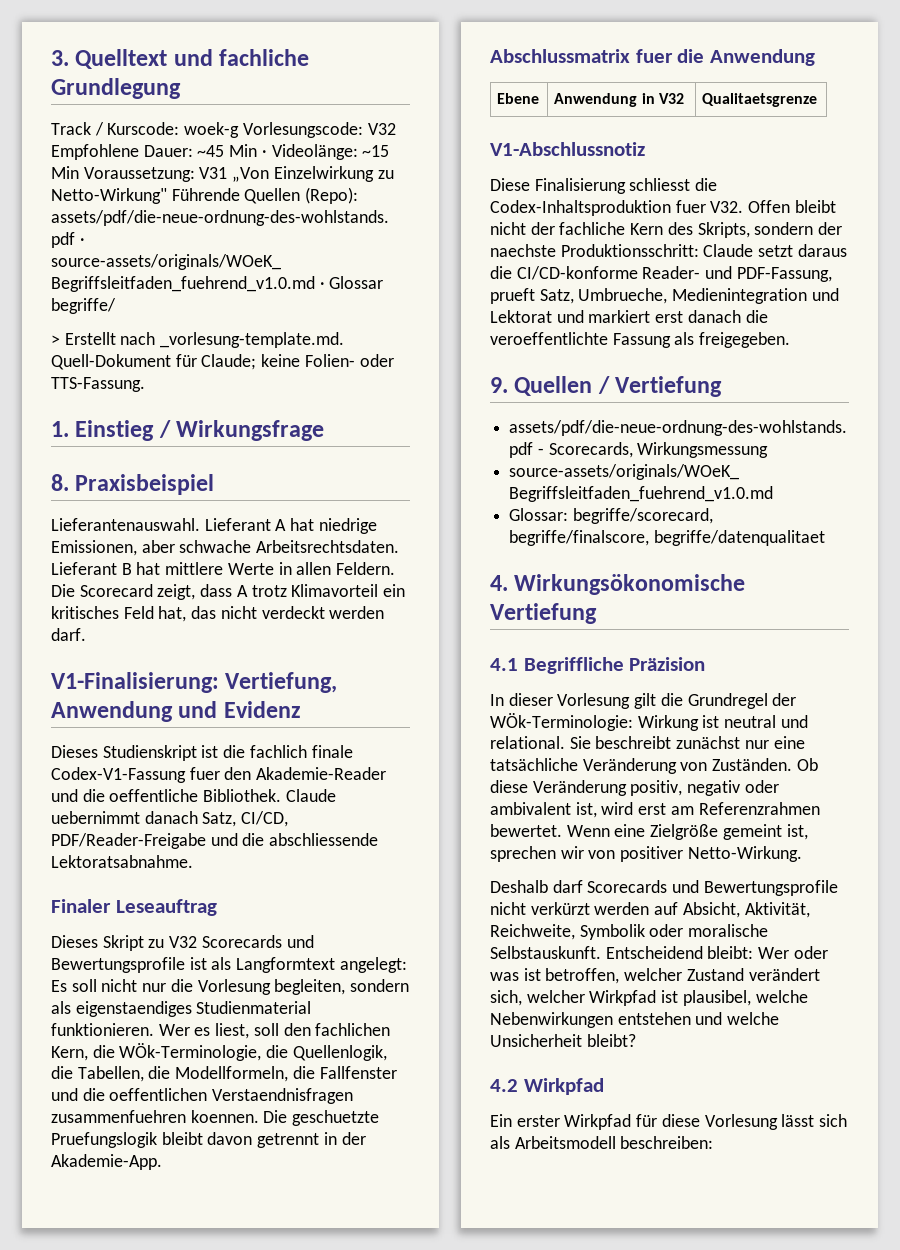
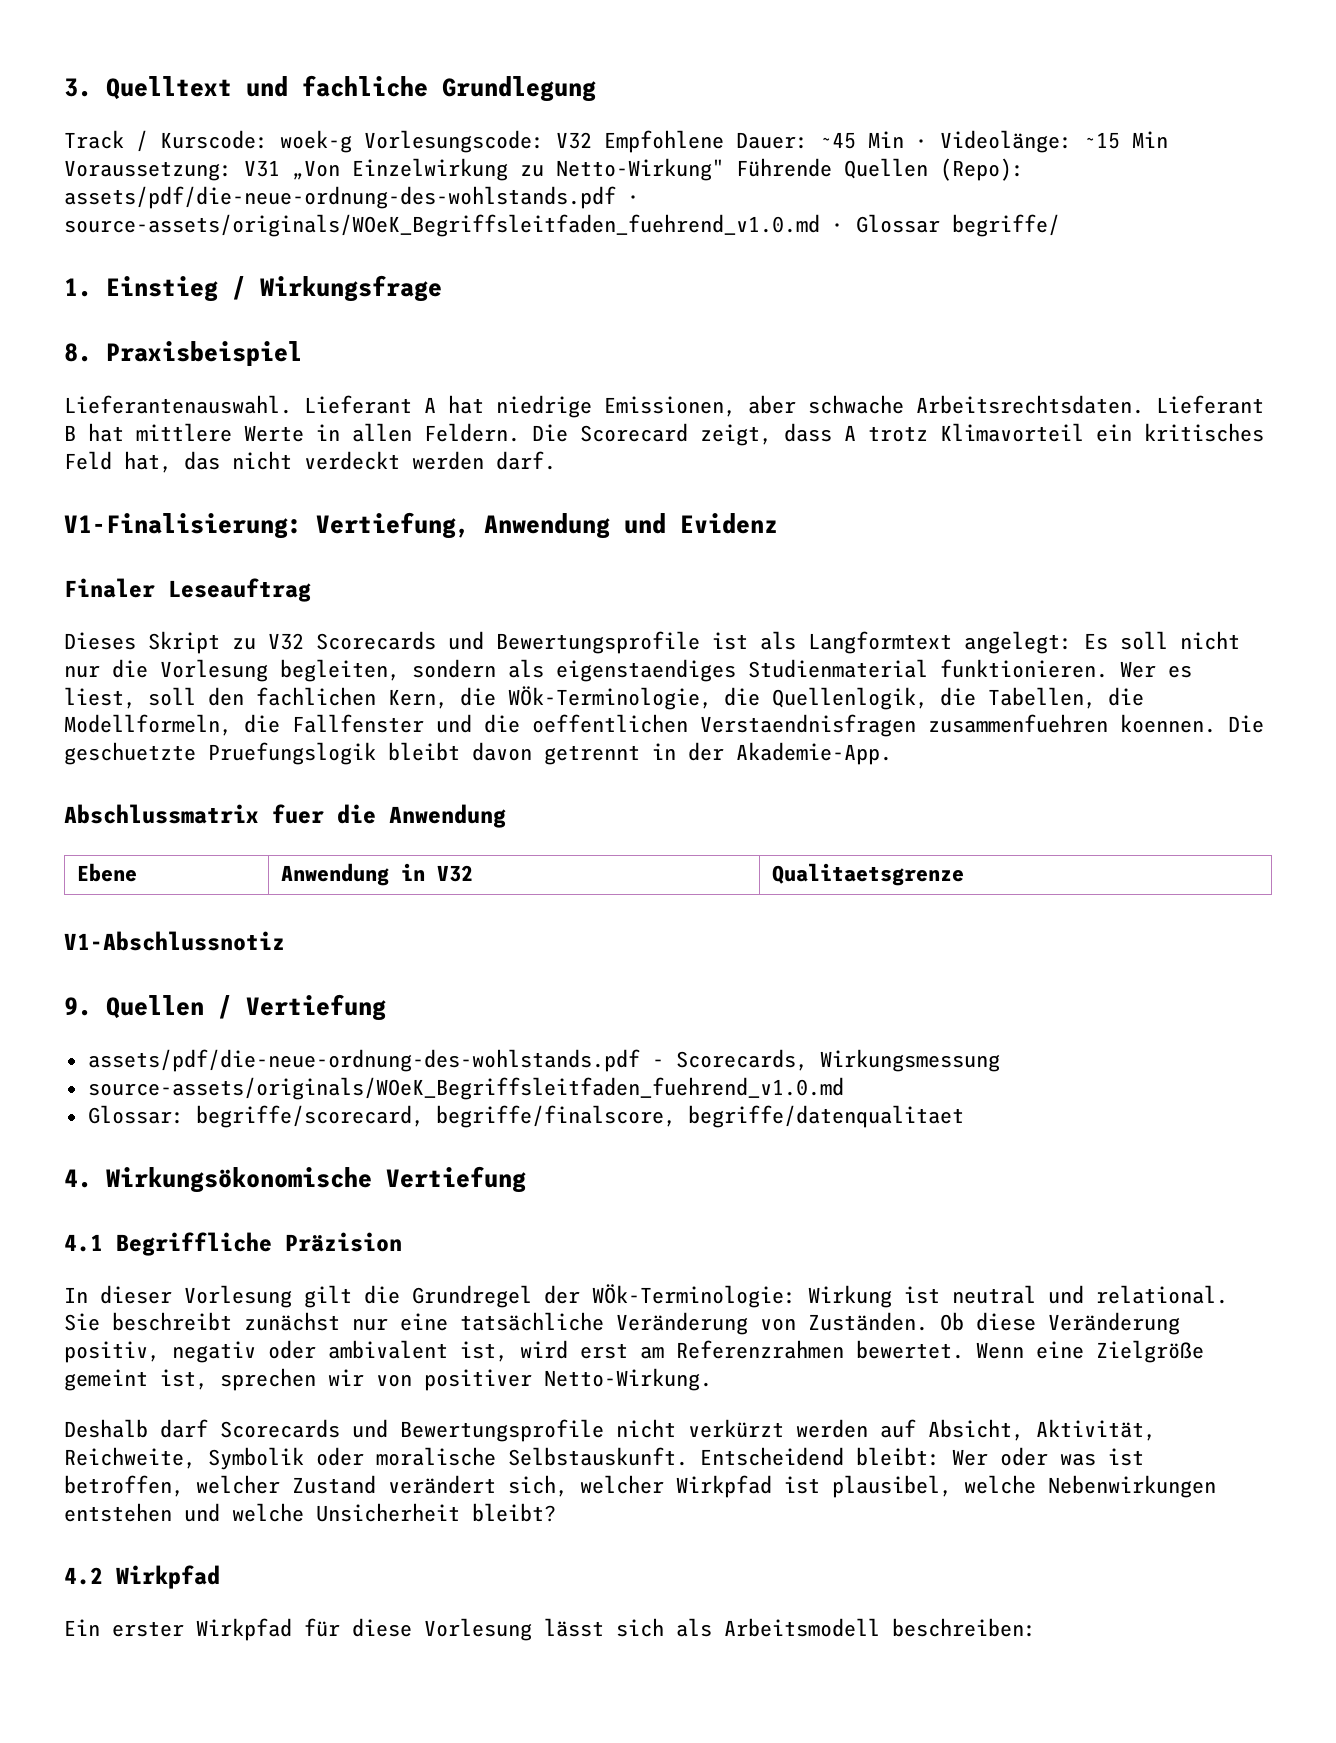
[51,332,345,348] [51,354,394,370] [51,377,145,392] // > Erstellt nach _vorlesung-template.md. Quell-Dokument für Claude; keine Folien- oder TTS-Fassung. -> (1060, 225) none
[51,745,353,761] [51,767,387,783] [51,789,336,802] [51,811,289,827] [51,833,379,849] [51,855,193,868] // Dieses Studienskript ist die fachlich finale Codex-V1-Fassung fuer den Akademie-Reader und die oeffentliche Bibliothek. Claude uebernimmt danach Satz, CI/CD, PDF/Reader-Freigabe und die abschliessende Lektoratsabnahme. -> (778, 523) none
[490,178,718,194] [490,200,836,216] [490,222,843,238] [490,244,847,257] [490,266,832,282] [490,288,839,304] [490,310,768,323] [490,332,791,348] // Diese Finalisierung schliesst die Codex-Inhaltsproduktion fuer V32. Offen bleibt nicht der fachliche Kern des Skripts, sondern der naechste Produktionsschritt: Claude setzt daraus die CI/CD-konforme Reader- und PDF-Fassung, prueft Satz, Umbrueche, Medienintegration und Lektorat und markiert erst danach die veroeffentlichte Fassung als freigegeben. -> (285, 941) none

